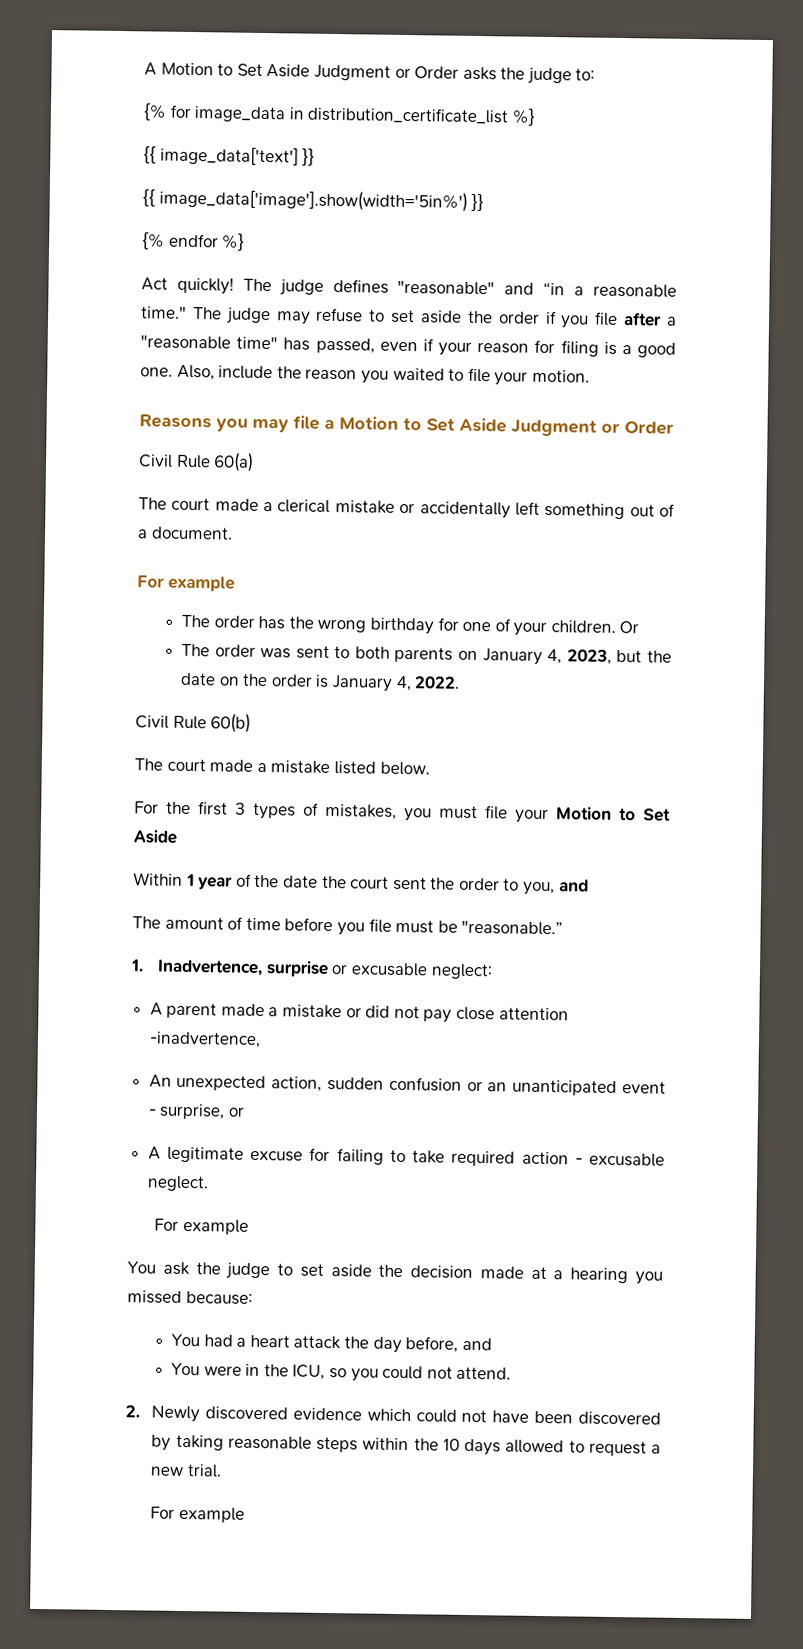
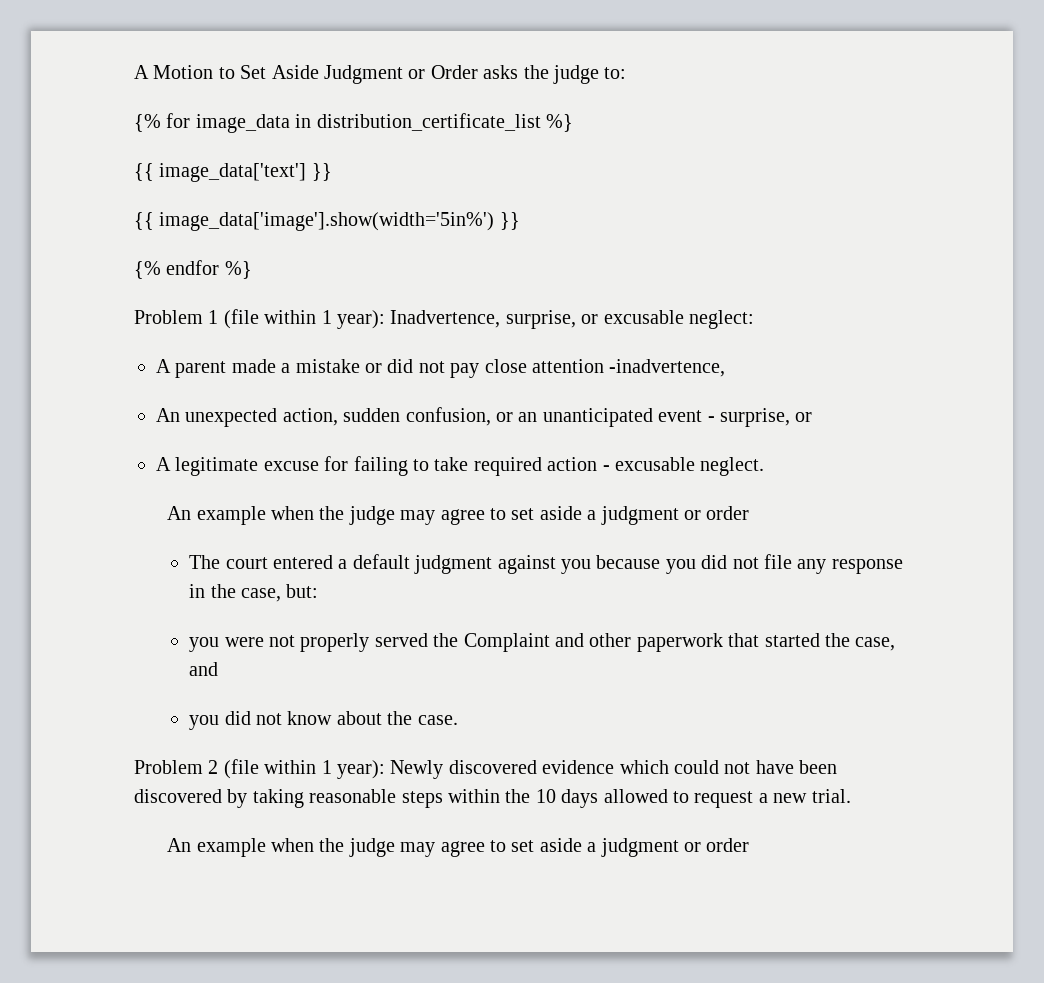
[141,276,678,298] [141,306,677,329] [140,335,677,358] [140,364,590,386] [139,414,674,437] [138,452,255,472] [138,497,676,520] [137,526,233,540] [137,575,235,592] [180,614,640,637] [180,643,672,665] [179,672,461,692] [135,713,252,733] [134,758,430,776] [134,801,671,824] [133,829,177,844] [133,872,589,896] [132,916,564,936] [130,959,329,977] Act quickly! The judge defines "reasonable" and “in a reasonable time." The judge may refuse to set aside the order if you file after a "reasonable time" has passed, even if your reason for filing is a good one. Also, include the reason you waited to file your motion. // Reasons you may file a Motion to Set Aside Judgment or Order // Civil Rule 60(a) // The court made a clerical mistake or accidentally left something out of a document. // For example // The order has the wrong birthday for one of your children. Or // The order was sent to both parents on January 4, 2023, but the date on the order is January 4, 2022. // Civil Rule 60(b) // The court made a mistake listed below. // For the first 3 types of mistakes, you must file your Motion to Set Aside // Within 1 year of the date the court sent the order to you, and // The amount of time before you file must be "reasonable.” // 1. Inadvertence, surprise -> [134,309,576,329] Problem 1 (file within 1 year): Inadvertence, surprise,
[388,1076,462,1092] confusion -> [405,407,491,426] confusion,
[154,1218,249,1235] [127,1261,663,1285] [127,1290,253,1305] [170,1333,492,1354] [170,1362,512,1382] [125,1405,140,1418] For example // You ask the judge to set aside the decision made at a hearing you missed because: // You had a heart attack the day before, and // You were in the ICU, so you could not attend. // 2. -> [167,506,750,525] [189,554,903,574] [189,584,319,602] [189,633,896,652] [189,662,219,676] [189,711,458,730] [134,759,385,779] An example when the judge may agree to set aside a judgment or order // The court entered a default judgment against you because you did not file any response in the case, but: // you were not properly served the Complaint and other paperwork that started the case, and // you did not know about the case. // Problem 2 (file within 1 year):
[150,1506,245,1523] For example -> [167,838,750,857] An example when the judge may agree to set aside a judgment or order

